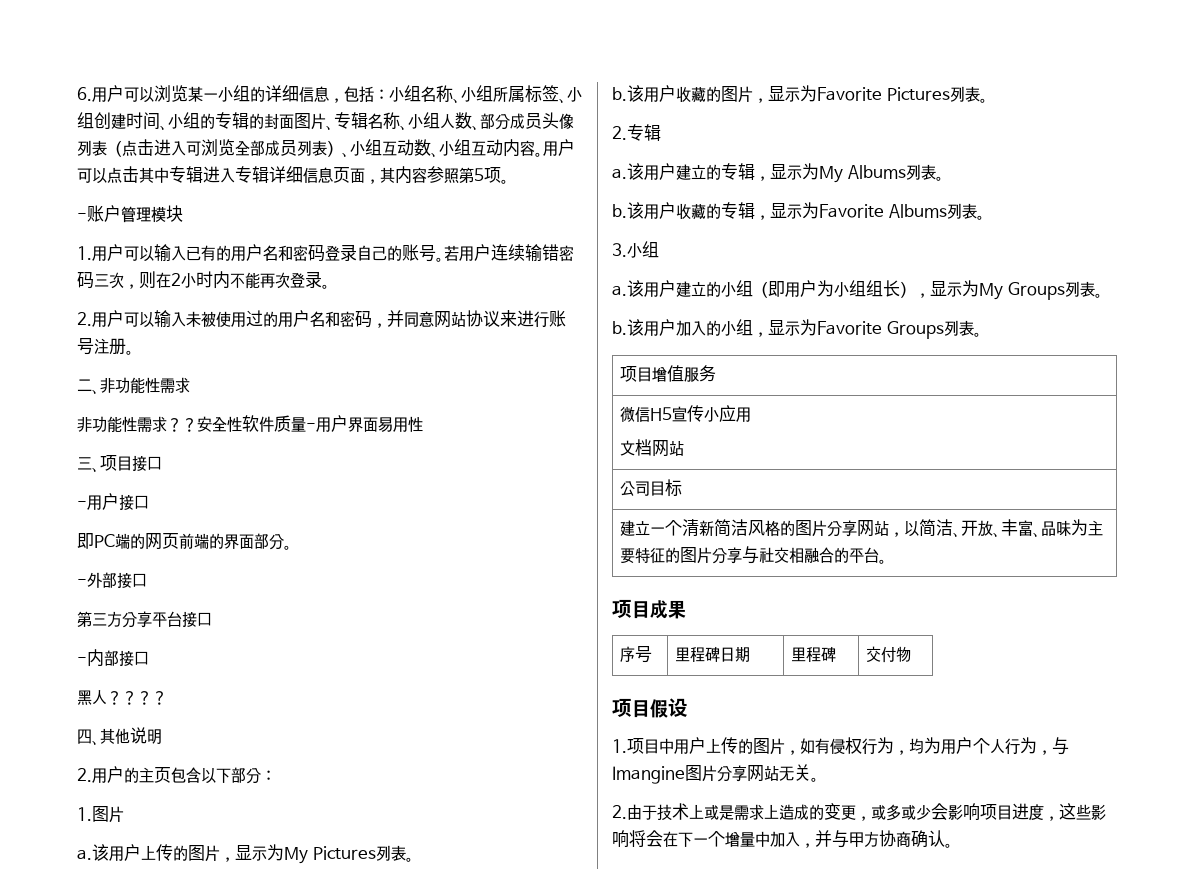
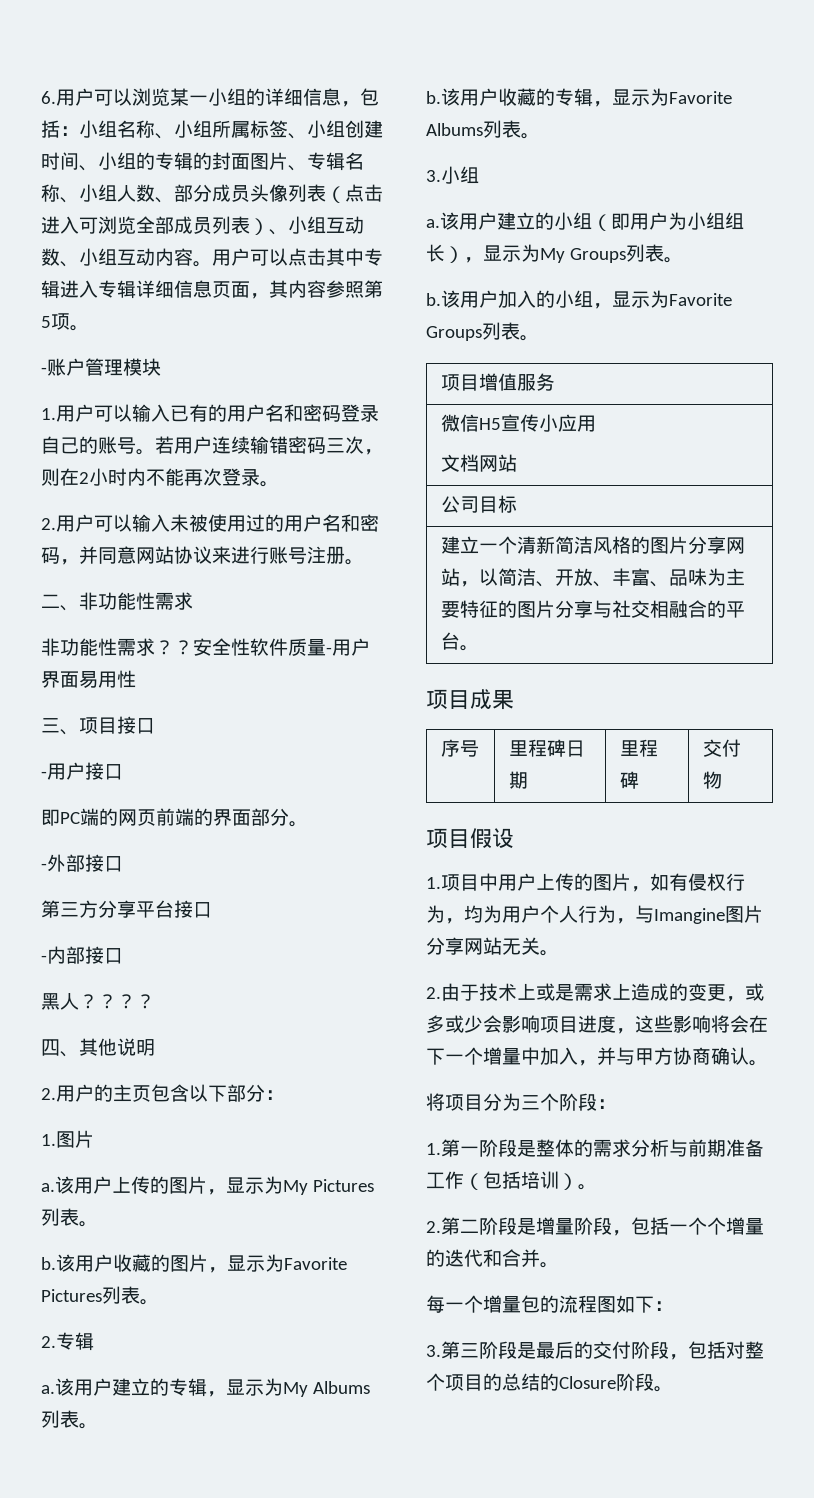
(953, 845) none -> [426,1093,616,1111] [426,1139,764,1157] [426,1171,597,1190] [426,1217,764,1236] [426,1249,559,1268] [426,1295,673,1313] [426,1341,764,1360] [426,1373,673,1392] // 将项目分为三个阶段： // 1.第一阶段是整体的需求分析与前期准备工作（包括培训）。 // 2.第二阶段是增量阶段，包括一个个增量的迭代和合并。 // 每一个增量包的流程图如下： // 3.第三阶段是最后的交付阶段，包括对整个项目的总结的Closure阶段。

